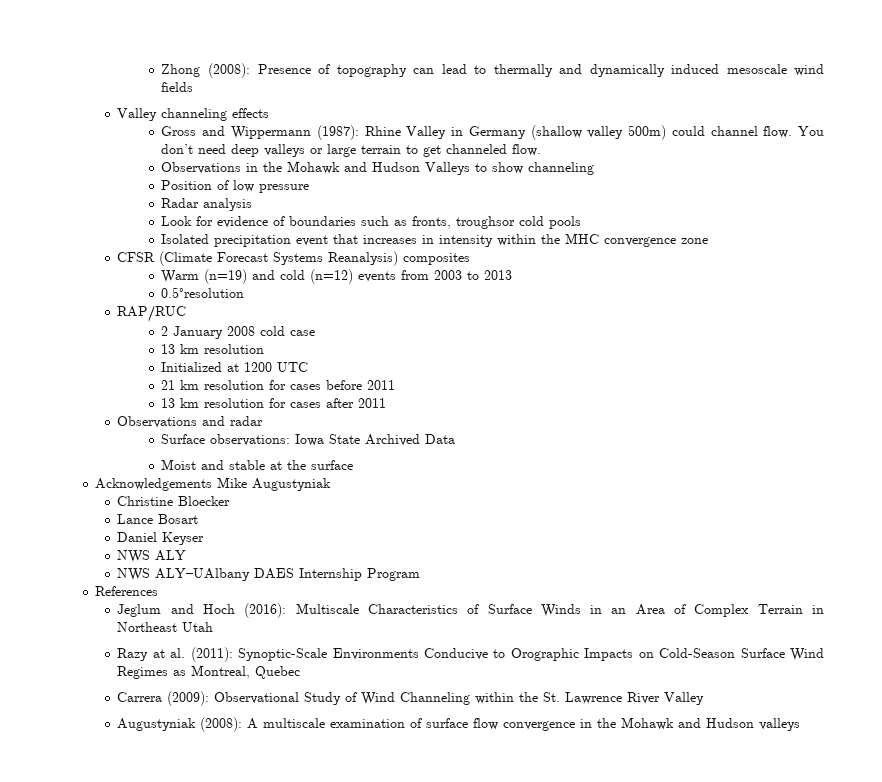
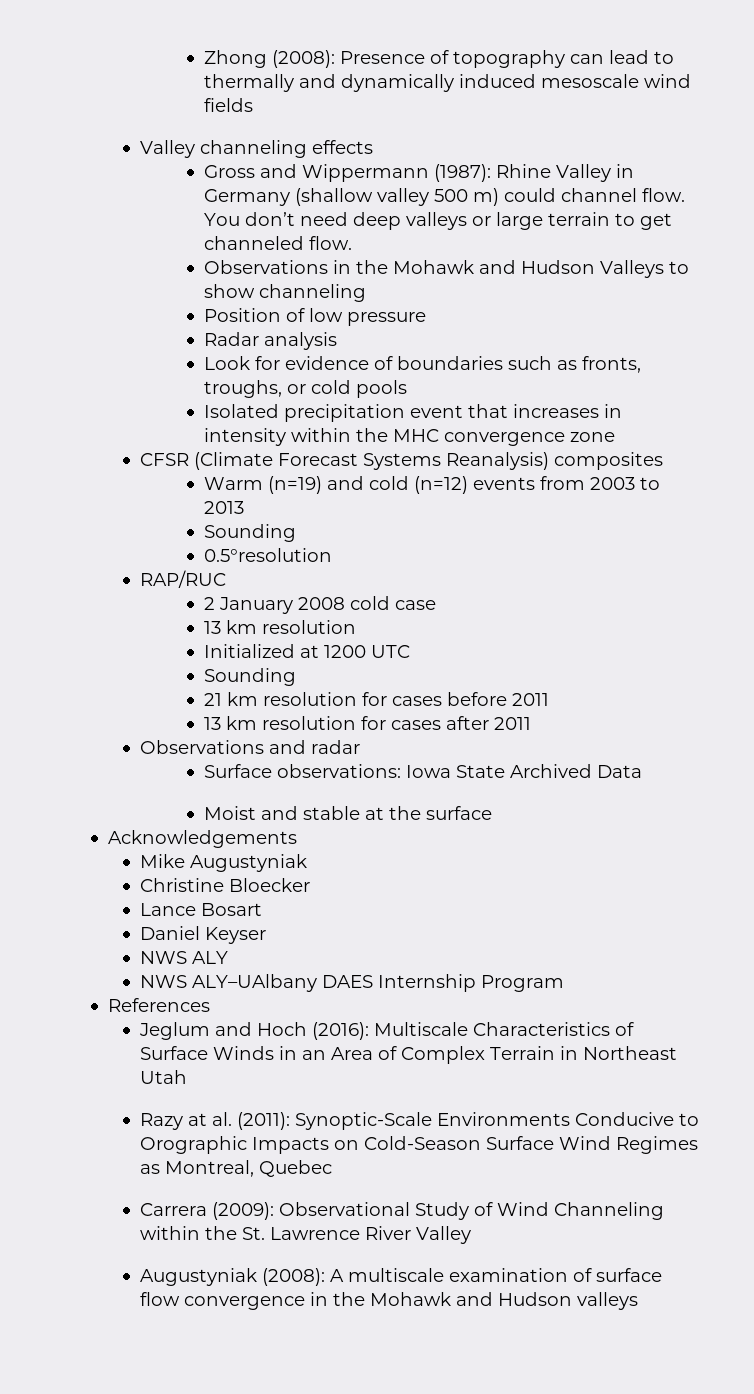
[627,125,666,140] 500m) -> [433,188,499,206] 500 m)
[456,216,516,229] troughsor -> [203,380,306,398] troughs, or
(513, 275) none -> [203,524,296,542] // Sounding
(309, 367) none -> [203,668,296,686] // Sounding
(213, 484) none -> (297, 839) //

